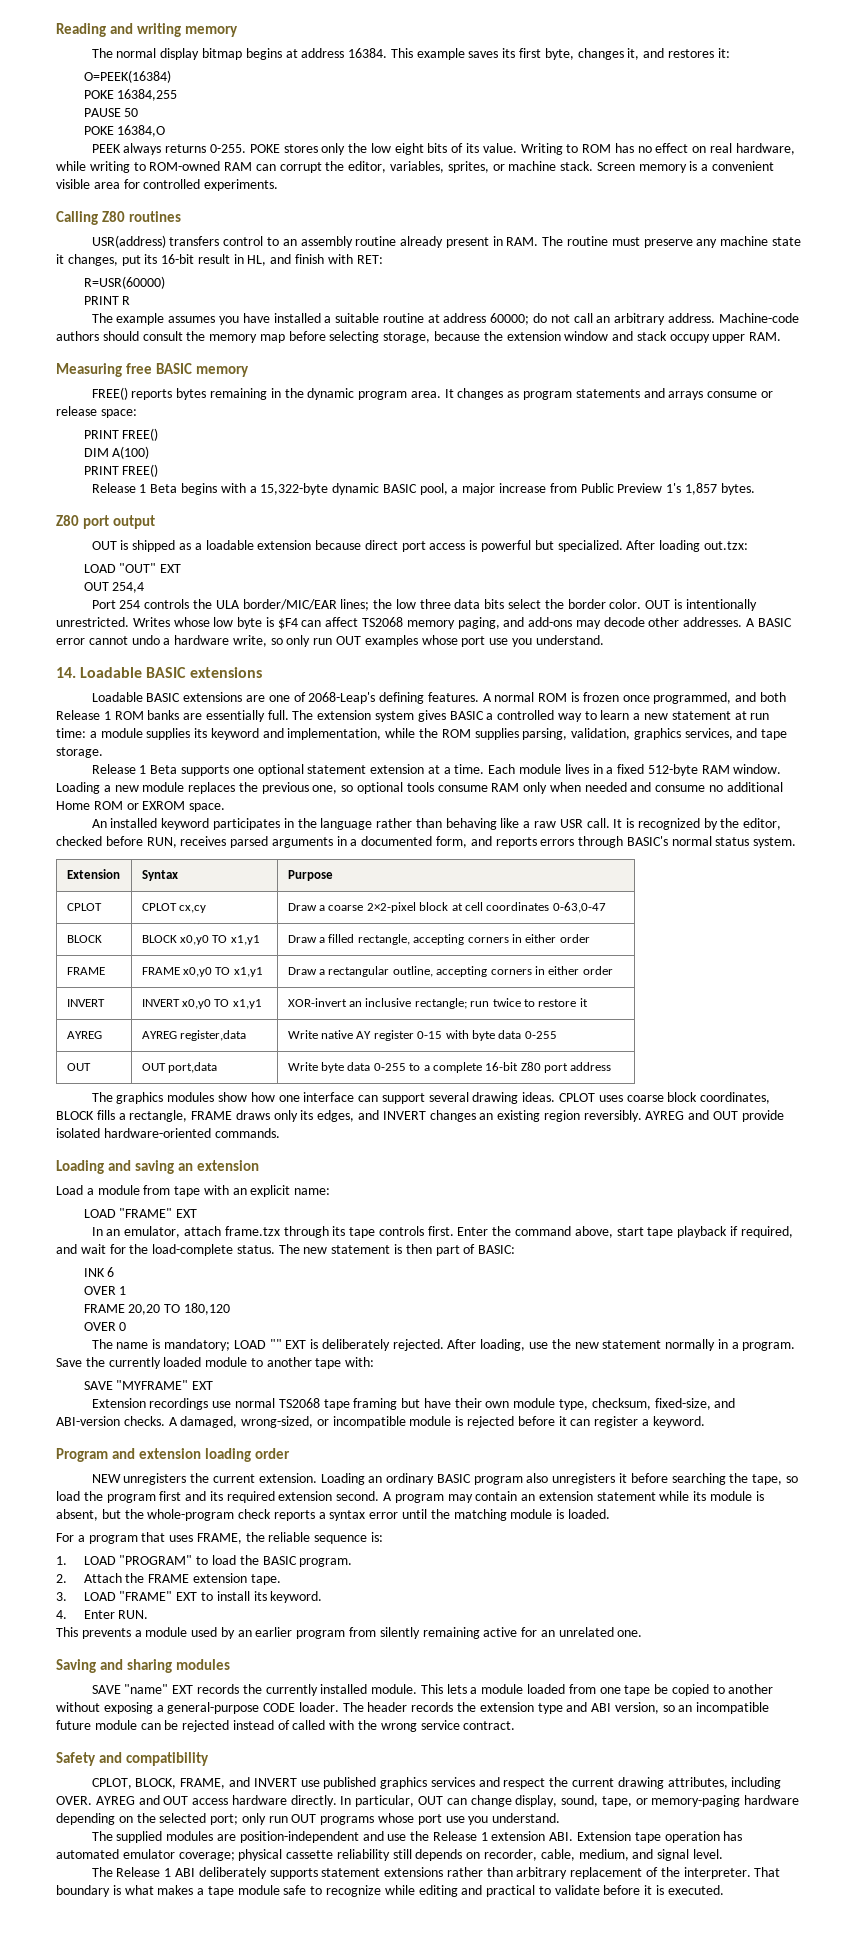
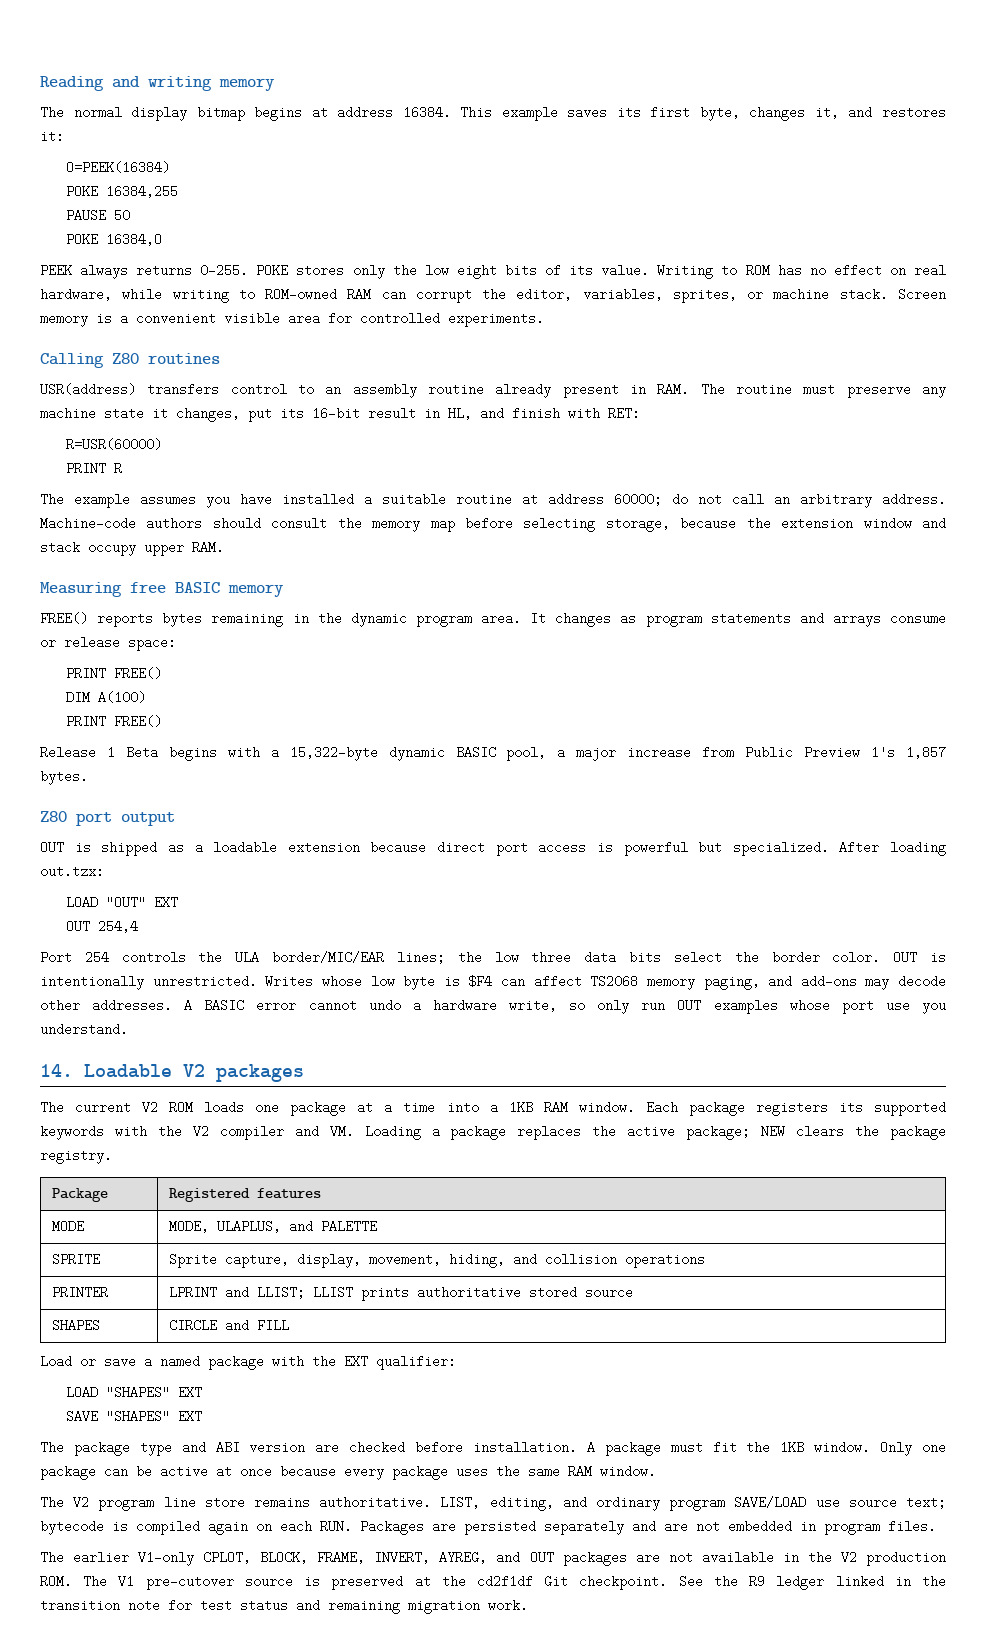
[146,667,262,678] [91,692,786,704] [56,710,770,722] [56,728,788,740] [56,747,103,758] [91,764,782,776] [56,782,783,794] [56,801,226,812] [91,818,782,830] [56,836,797,848] [66,869,120,879] [141,870,178,881] [287,870,333,881] [66,903,102,911] [141,903,207,913] [287,902,606,913] [66,935,102,943] [141,935,260,945] [287,934,590,945] [66,967,105,975] [141,967,263,977] [287,966,613,977] [66,999,105,1007] [141,999,262,1009] [287,998,588,1009] [66,1031,102,1039] [141,1030,247,1041] [287,1030,557,1041] [66,1063,91,1071] [141,1062,218,1073] [287,1062,612,1073] [91,1092,771,1104] [56,1110,784,1122] [56,1128,280,1138] [56,1160,259,1174] [56,1185,331,1197] [83,1208,198,1218] [91,1226,793,1238] [56,1244,516,1256] [83,1267,115,1277] [83,1286,127,1295] [83,1303,230,1315] [83,1322,127,1331] [91,1339,796,1351] [56,1357,375,1369] [83,1380,214,1390] [91,1398,736,1410] [56,1416,705,1428] [56,1448,290,1462] [91,1473,798,1485] [56,1491,764,1503] [56,1509,610,1521] [56,1532,384,1544] [56,1555,353,1567] [56,1573,281,1585] [56,1591,323,1603] [56,1610,149,1619] [56,1627,643,1639] [56,1659,230,1673] [91,1684,774,1696] [56,1702,770,1714] [56,1720,516,1732] [56,1752,209,1766] [91,1777,782,1789] [56,1795,800,1807] [56,1813,561,1825] [91,1831,743,1843] [56,1849,723,1861] [91,1867,781,1879] [56,1885,724,1897] BASIC extensions // Loadable BASIC extensions are one of 2068-Leap's defining features. A normal ROM is frozen once programmed, and both Release 1 ROM banks are essentially full. The extension system gives BASIC a controlled way to learn a new statement at run time: a module supplies its keyword and implementation, while the ROM supplies parsing, validation, graphics services, and tape storage. // Release 1 Beta supports one optional statement extension at a time. Each module lives in a fixed 512-byte RAM window. Loading a new module replaces the previous one, so optional tools consume RAM only when needed and consume no additional Home ROM or EXROM space. // An installed keyword participates in the language rather than behaving like a raw USR call. It is recognized by the editor, checked before RUN, receives parsed arguments in a documented form, and reports errors through BASIC's normal status system. // Extension | Syntax | Purpose // CPLOT | CPLOT cx,cy | Draw a coarse 2×2-pixel block at cell coordinates 0-63,0-47 // BLOCK | BLOCK x0,y0 TO x1,y1 | Draw a filled rectangle, accepting corners in either order // FRAME | FRAME x0,y0 TO x1,y1 | Draw a rectangular outline, accepting corners in either order // INVERT | INVERT x0,y0 TO x1,y1 | XOR-invert an inclusive rectangle; run twice to restore it // AYREG | AYREG register,data | Write native AY register 0-15 with byte data 0-255 // OUT | OUT port,data | Write byte data 0-255 to a complete 16-bit Z80 port address // The graphics modules show how one interface can support several drawing ideas. CPLOT uses coarse block coordinates, BLOCK fills a rectangle, FRAME draws only its edges, and INVERT changes an existing region reversibly. AYREG and OUT provide isolated hardware-oriented commands. // Loading and saving an extension // Load a module from tape with an explicit name: // LOAD "FRAME" EXT // In an emulator, attach frame.tzx through its tape controls first. Enter the command above, start tape playback if required, and wait for the load-complete status. The new statement is then part of BASIC: // INK 6 // OVER 1 // FRAME 20,20 TO 180,120 // OVER 0 // The name is mandatory; LOAD "" EXT is deliberately rejected. After loading, use the new statement normally in a program. Save the currently loaded module to another tape with: // SAVE "MYFRAME" EXT // Extension recordings use normal TS2068 tape framing but have their own module type, checksum, fixed-size, and ABI-version checks. A damaged, wrong-sized, or incompatible module is rejected before it can register a keyword. // Program and extension loading order // NEW unregisters the current extension. Loading an ordinary BASIC program also unregisters it before searching the tape, so load the program first and its required extension second. A program may contain an extension statement while its module is absent, but the whole-program check reports a syntax error until the matching module is loaded. // For a program that uses FRAME, the reliable sequence is: // 1. LOAD "PROGRAM" to load the BASIC program. // 2. Attach the FRAME extension tape. // 3. LOAD "FRAME" EXT to install its keyword. // 4. Enter RUN. // This prevents a module used by an earlier program from silently remaining active for an unrelated one. // Saving and sharing modules // SAVE "name" EXT records the currently installed module. This lets a module loaded from one tape be copied to another without exposing a general-purpose CODE loader. The header records the extension type and ABI version, so an incompatible future module can be rejected instead of called with the wrong service contract. // Safety and compatibility // CPLOT, BLOCK, FRAME, and INVERT use published graphics services and respect the current drawing attributes, including OVER. AYREG and OUT access hardware directly. In particular, OUT can change display, sound, tape, or memory-paging hardware depending on the selected port; only run OUT programs whose port use you understand. // The supplied modules are position-independent and use the Release 1 extension ABI. Extension tape operation has automated emulator coverage; physical cassette reliability still depends on recorder, cable, medium, and signal level. // The Release 1 ABI deliberately supports statement extensions rather than arbitrary replacement of the interpreter. That boundary is what makes a tape module safe to recognize while editing and practical to validate before it is executed. -> [183,1064,304,1082] [40,1101,946,1116] [40,1125,947,1140] [40,1149,112,1164] [52,1188,109,1202] [169,1188,322,1202] [52,1220,85,1233] [169,1220,378,1233] [52,1253,101,1266] [169,1253,706,1268] [52,1286,109,1299] [169,1286,634,1301] [52,1319,101,1332] [169,1319,290,1332] [40,1355,456,1370] [65,1386,202,1399] [65,1410,202,1423] [40,1441,947,1456] [40,1465,656,1480] [40,1496,947,1511] [40,1520,936,1535] [40,1551,946,1566] [40,1575,946,1590] [40,1599,528,1614] V2 packages // The current V2 ROM loads one package at a time into a 1KB RAM window. Each package registers its supported keywords with the V2 compiler and VM. Loading a package replaces the active package; NEW clears the package registry. // Package | Registered features // MODE | MODE, ULAPLUS, and PALETTE // SPRITE | Sprite capture, display, movement, hiding, and collision operations // PRINTER | LPRINT and LLIST; LLIST prints authoritative stored source // SHAPES | CIRCLE and FILL // Load or save a named package with the EXT qualifier: // LOAD "SHAPES" EXT // SAVE "SHAPES" EXT // The package type and ABI version are checked before installation. A package must fit the 1KB window. Only one package can be active at once because every package uses the same RAM window. // The V2 program line store remains authoritative. LIST, editing, and ordinary program SAVE/LOAD use source text; bytecode is compiled again on each RUN. Packages are persisted separately and are not embedded in program files. // The earlier V1-only CPLOT, BLOCK, FRAME, INVERT, AYREG, and OUT packages are not available in the V2 production ROM. The V1 pre-cutover source is preserved at the cd2f1df Git checkpoint. See the R9 ledger linked in the transition note for test status and remaining migration work.

